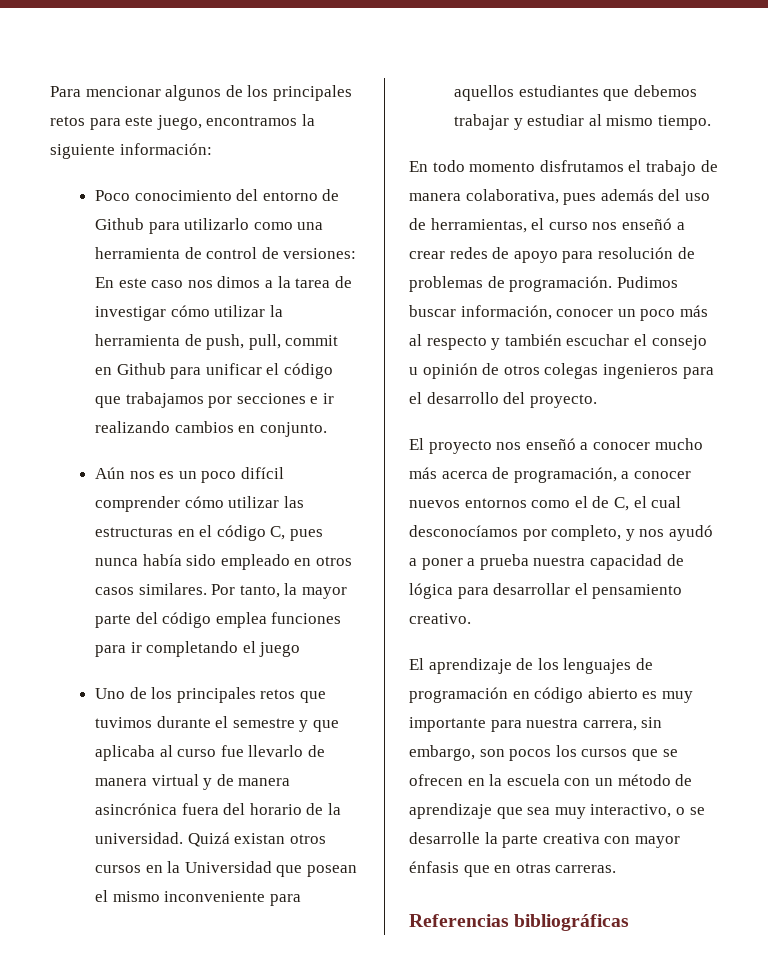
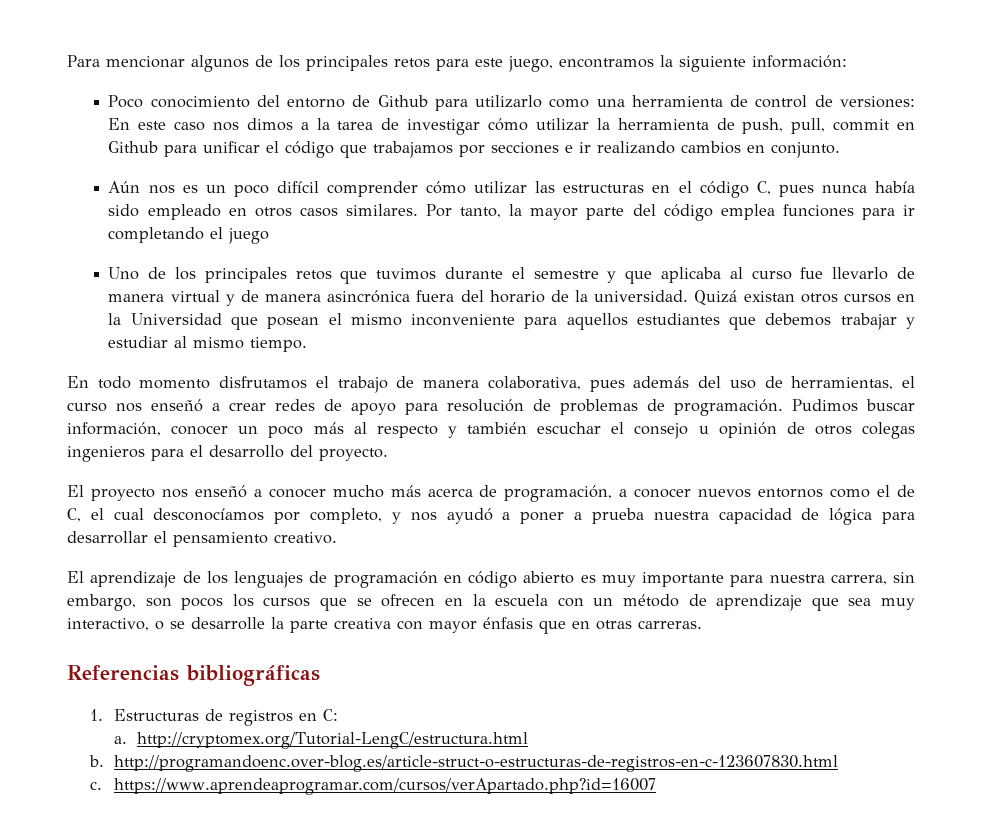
(630, 922) none -> [90,709,338,726] [113,732,528,749] [89,755,838,772] [90,778,657,795] // 1. Estructuras de registros en C: // a. http://cryptomex.org/Tutorial-LengC/estructura.html // b. http://programandoenc.over-blog.es/article-struct-o-estructuras-de-registros-en-c-123607830.html // c. https://www.aprendeaprogramar.com/cursos/verApartado.php?id=16007

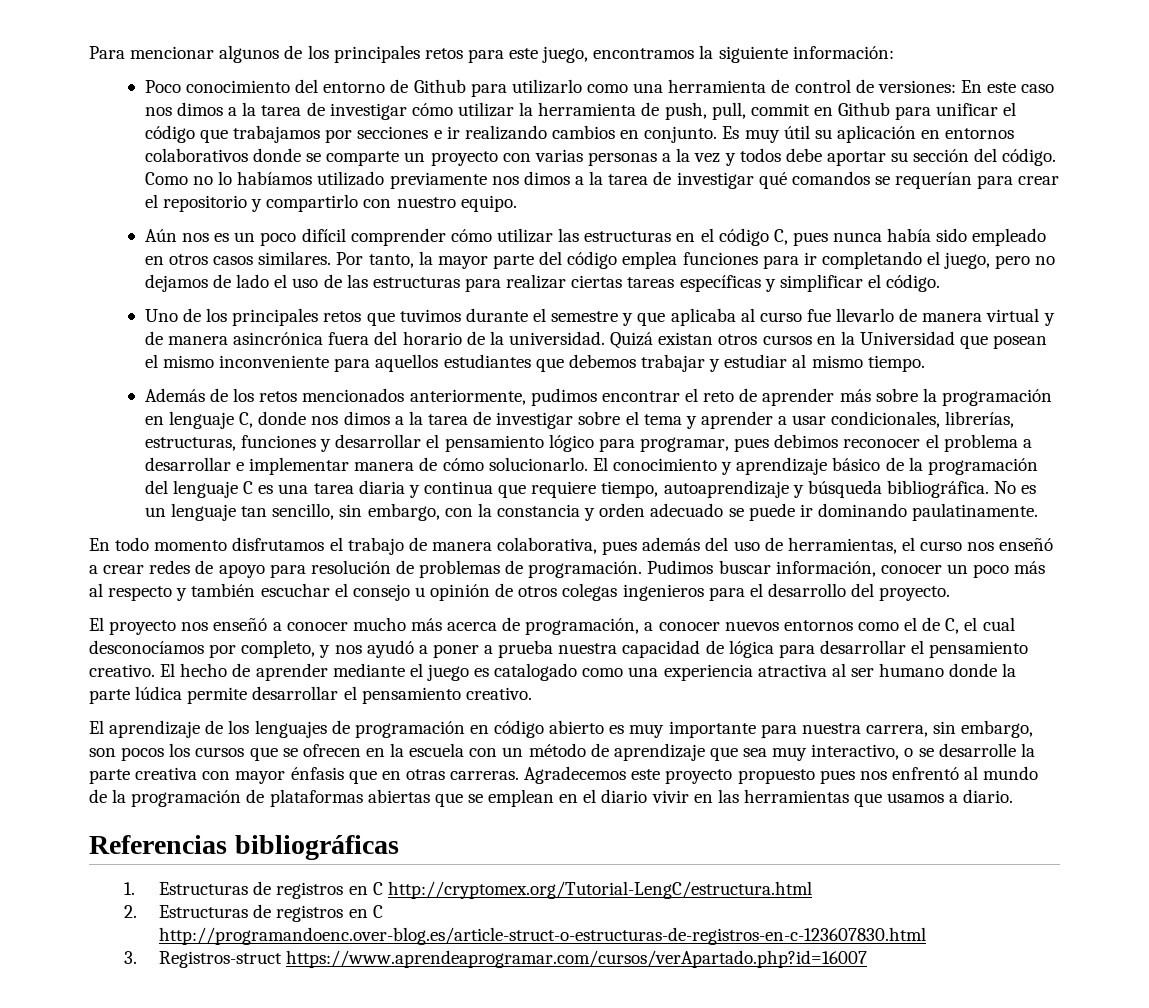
(841, 150) none -> [722,125,1015,143] [144,148,1057,166] [144,171,1060,189] [144,194,517,212] Es muy útil su aplicación en entornos colaborativos donde se comparte un proyecto con varias personas a la vez y todos debe aportar su sección del código. Como no lo habíamos utilizado previamente nos dimos a la tarea de investigar qué comandos se requerían para crear el repositorio y compartirlo con nuestro equipo.
[228,228,270,244] juego -> [944,252,1056,269] [144,274,941,292] juego, pero no dejamos de lado el uso de las estructuras para realizar ciertas tareas específicas y simplificar el código.
(308, 344) none -> [144,388,1052,406] [144,411,1015,429] [144,434,1032,452] [144,457,1038,475] [144,480,1037,498] [144,503,1039,521] // Además de los retos mencionados anteriormente, pudimos encontrar el reto de aprender más sobre la programación en lenguaje C, donde nos dimos a la tarea de investigar sobre el tema y aprender a usar condicionales, librerías, estructuras, funciones y desarrollar el pensamiento lógico para programar, pues debimos reconocer el problema a desarrollar e implementar manera de cómo solucionarlo. El conocimiento y aprendizaje básico de la programación del lenguaje C es una tarea diaria y continua que requiere tiempo, autoaprendizaje y búsqueda bibliográfica. No es un lenguaje tan sencillo, sin embargo, con la constancia y orden adecuado se puede ir dominando paulatinamente.
(337, 538) none -> [160,663,1017,681] [89,686,532,704] El hecho de aprender mediante el juego es catalogado como una experiencia atractiva al ser humano donde la parte lúdica permite desarrollar el pensamiento creativo.
(702, 624) none -> [524,766,1039,784] [89,789,1014,807] Agradecemos este proyecto propuesto pues nos enfrentó al mundo de la programación de plataformas abiertas que se emplean en el diario vivir en las herramientas que usamos a diario.
[322,709,338,721] [113,736,127,744] C: // a. -> [372,882,383,895] C
[89,755,105,767] b. -> [124,904,383,922] 2. Estructuras de registros en C
[90,781,103,790] c. -> [124,951,283,968] 3. Registros-struct

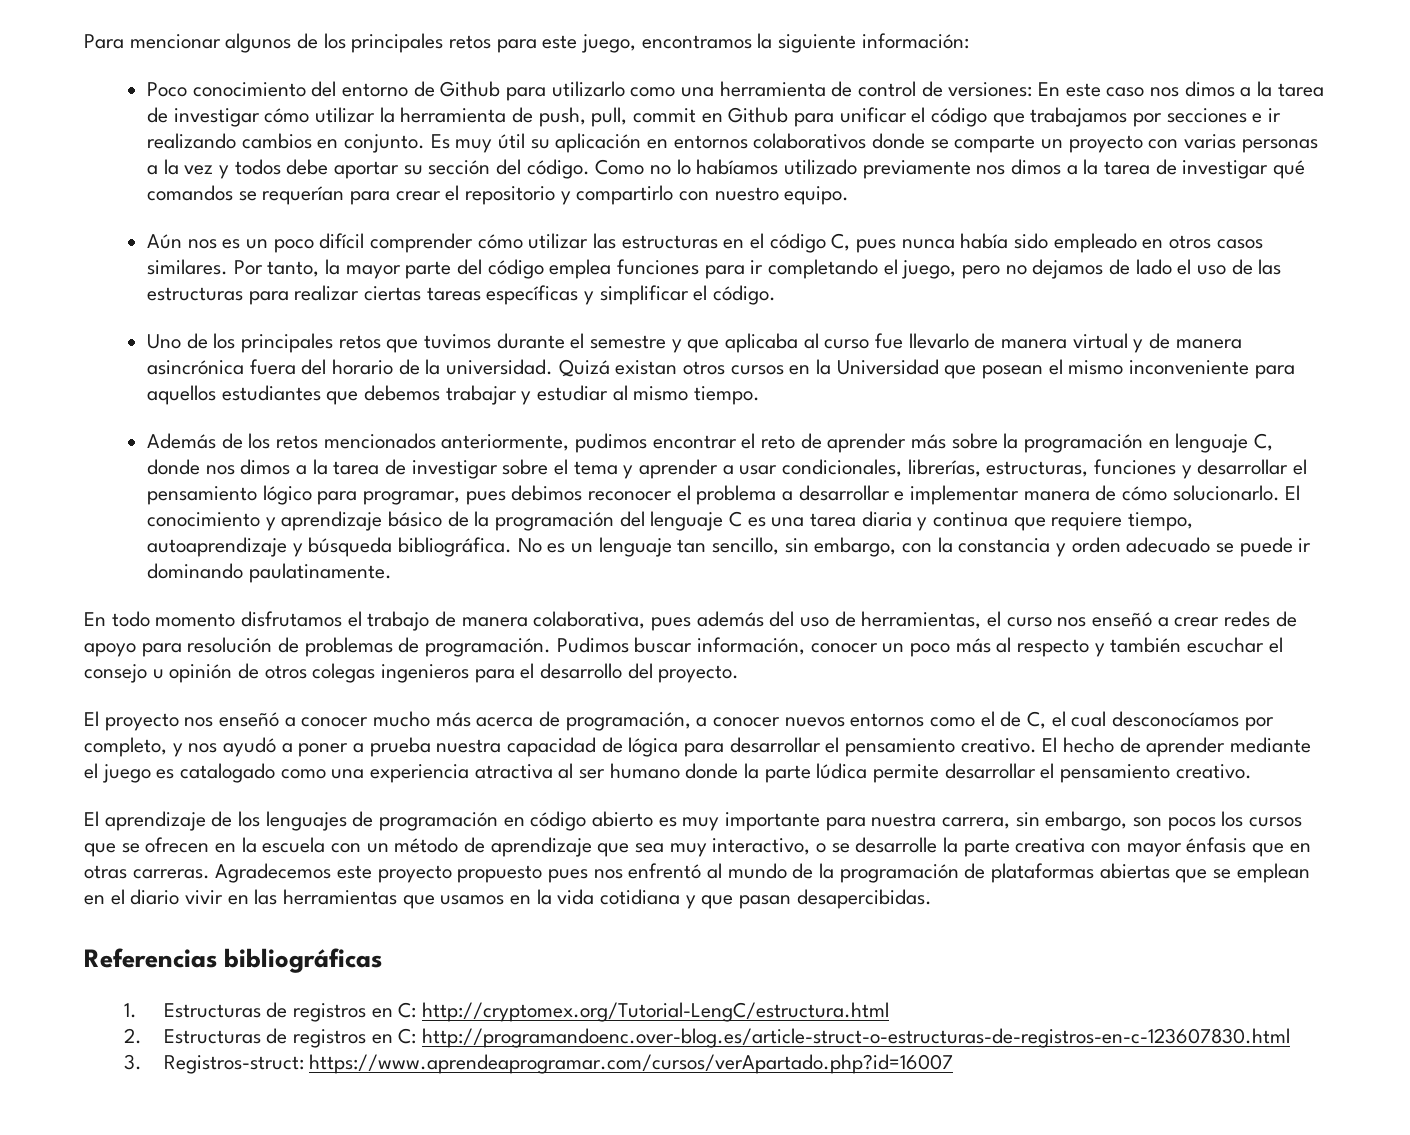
[949,789,1014,803] a diario. -> [510,889,932,909] en la vida cotidiana y que pasan desapercibidas.
[372,882,383,895] C -> [398,1002,417,1018] C:
[372,905,383,918] C -> [398,1028,417,1044] C:
[159,951,283,968] Registros-struct -> [163,1055,304,1074] Registros-struct:

